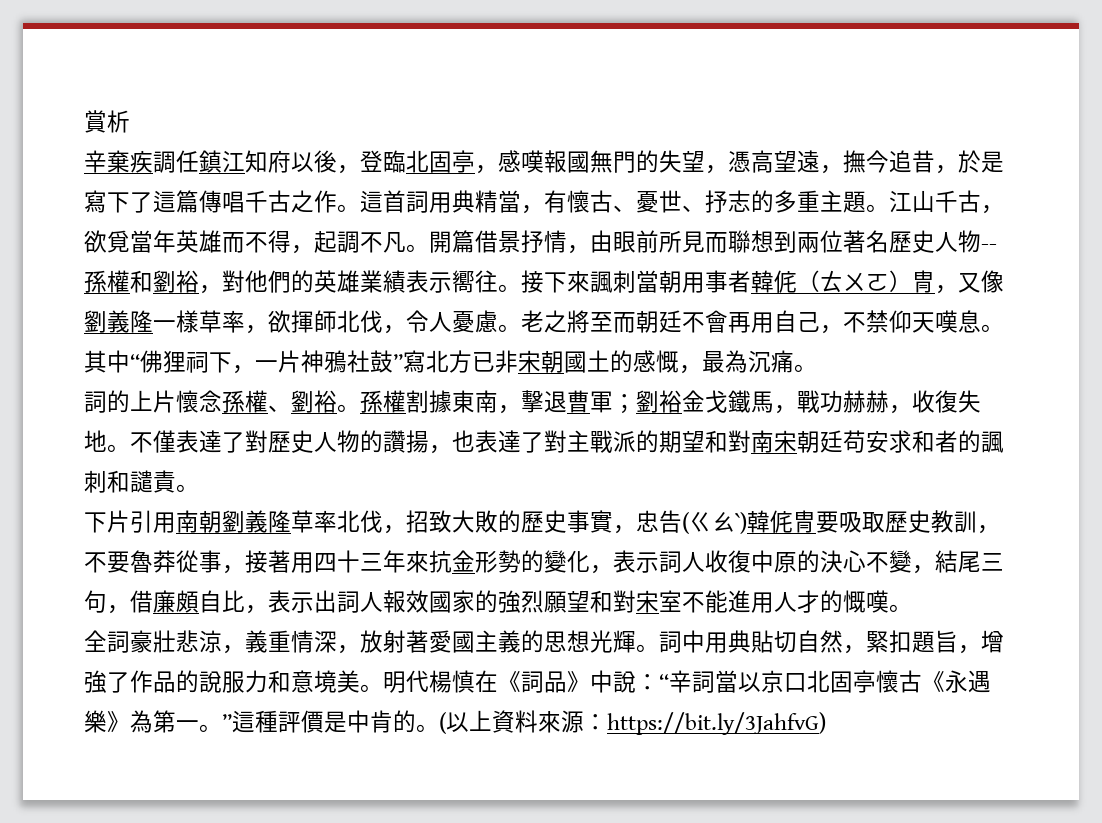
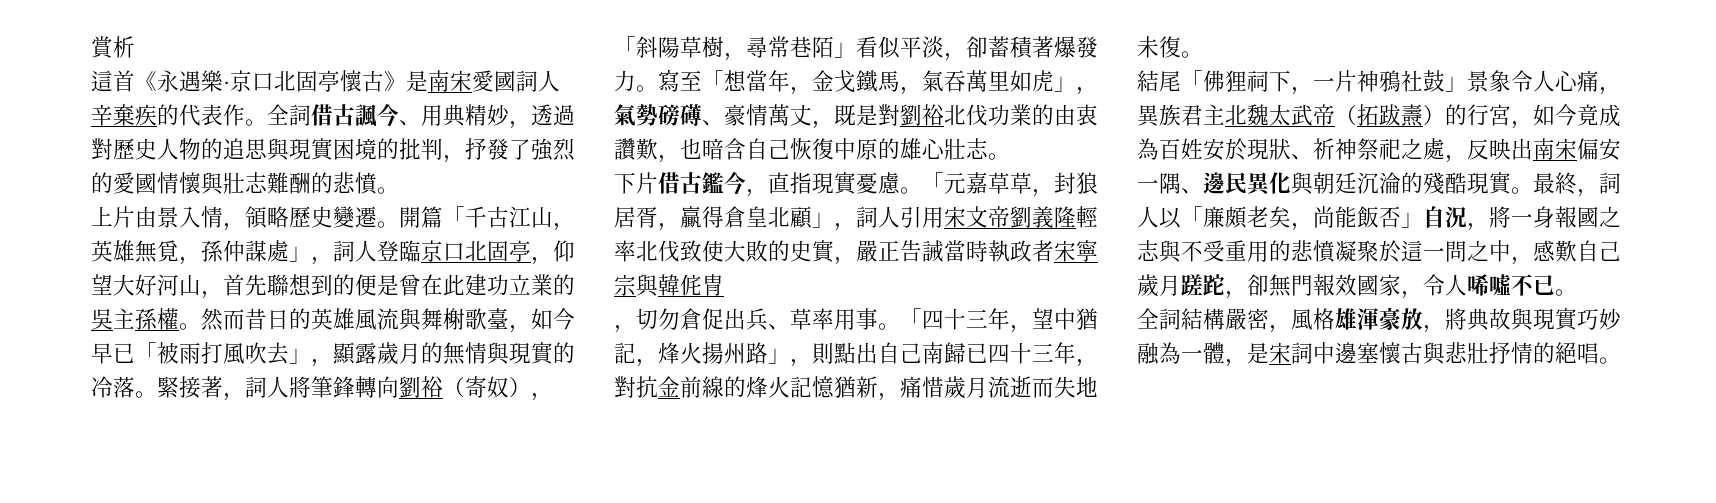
[84,150,1004,174] [84,190,1004,214] [84,230,997,254] [84,270,1004,294] [84,310,1004,334] [84,350,140,373] 辛棄疾調任鎮江知府以後，登臨北固亭，感嘆報國無門的失望，憑高望遠，撫今追昔，於是寫下了這篇傳唱千古之作。這首詞用典精當，有懷古、憂世、抒志的多重主題。江山千古，欲覓當年英雄而不得，起調不凡。開篇借景抒情，由眼前所見而聯想到兩位著名歷史人物--孫權和劉裕，對他們的英雄業績表示嚮往。接下來諷刺當朝用事者韓侂（ㄊㄨㄛ）冑，又像劉義隆一樣草率，欲揮師北伐，令人憂慮。老之將至而朝廷不會再用自己，不禁仰天嘆息。其中“ -> [91,70,560,92] [91,104,575,129] [91,138,575,163] [91,172,399,195] [91,206,575,231] [91,240,575,265] [91,274,575,299] [91,308,575,333] [91,342,575,367] [91,376,553,401] [614,36,1098,61] [614,70,1098,95] [614,104,1098,129] [614,138,1010,163] [614,172,1098,197] [614,206,1098,231] [614,240,1098,265] [614,274,724,297] [614,308,1098,333] [614,342,1098,367] [614,376,1098,401] [1137,36,1203,58] [1137,70,1203,92] 這首《永遇樂·京口北固亭懷古》是南宋愛國詞人辛棄疾的代表作。全詞借古諷今、用典精妙，透過對歷史人物的追思與現實困境的批判，抒發了強烈的愛國情懷與壯志難酬的悲憤。 // 上片由景入情，領略歷史變遷。開篇「千古江山，英雄無覓，孫仲謀處」，詞人登臨京口北固亭，仰望大好河山，首先聯想到的便是曾在此建功立業的吳主孫權。然而昔日的英雄風流與舞榭歌臺，如今早已「被雨打風吹去」，顯露歲月的無情與現實的冷落。緊接著，詞人將筆鋒轉向劉裕（寄奴），「斜陽草樹，尋常巷陌」看似平淡，卻蓄積著爆發力。寫至「想當年，金戈鐵馬，氣吞萬里如虎」，氣勢磅礡、豪情萬丈，既是對劉裕北伐功業的由衷讚歎，也暗含自己恢復中原的雄心壯志。 // 下片借古鑑今，直指現實憂慮。「元嘉草草，封狼居胥，贏得倉皇北顧」，詞人引用宋文帝劉義隆輕率北伐致使大敗的史實，嚴正告誡當時執政者宋寧宗與韓侂冑 // ，切勿倉促出兵、草率用事。「四十三年，望中猶記，烽火揚州路」，則點出自己南歸已四十三年，對抗金前線的烽火記憶猶新，痛惜歲月流逝而失地未復。 // 結尾「
[393,350,817,374] [84,390,981,414] [84,430,1004,454] [84,470,199,493] [84,510,1000,534] [84,550,1004,574] [84,590,912,614] [84,630,1004,654] [84,670,991,693] [84,710,826,735] ”寫北方已非宋朝國土的感慨，最為沉痛。 // 詞的上片懷念孫權、劉裕。孫權割據東南，擊退曹軍；劉裕金戈鐵馬，戰功赫赫，收復失地。不僅表達了對歷史人物的讚揚，也表達了對主戰派的期望和對南宋朝廷苟安求和者的諷刺和譴責。 // 下片引用南朝劉義隆草率北伐，招致大敗的歷史事實，忠告(ㄍㄠˋ)韓侂冑要吸取歷史教訓，不要魯莽從事，接著用四十三年來抗金形勢的變化，表示詞人收復中原的決心不變，結尾三句，借廉頗自比，表示出詞人報效國家的強烈願望和對宋室不能進用人才的慨嘆。 // 全詞豪壯悲涼，義重情深，放射著愛國主義的思想光輝。詞中用典貼切自然，緊扣題旨，增強了作品的說服力和意境美。明代楊慎在《詞品》中說：“辛詞當以京口北固亭懷古《永遇樂》為第一。”這種評價是中肯的。(以上資料來源：https://bit.ly/3JahfvG) -> [1445,70,1621,95] [1137,104,1621,129] [1137,138,1621,163] [1137,172,1621,197] [1137,206,1621,231] [1137,240,1621,265] [1137,274,1577,299] [1137,307,1622,333] [1137,342,1621,367] 」景象令人心痛，異族君主北魏太武帝（拓跋燾）的行宮，如今竟成為百姓安於現狀、祈神祭祀之處，反映出南宋偏安一隅、邊民異化與朝廷沉淪的殘酷現實。最終，詞人以「廉頗老矣，尚能飯否」自況，將一身報國之志與不受重用的悲憤凝聚於這一問之中，感歎自己歲月蹉跎，卻無門報效國家，令人唏噓不已。 // 全詞結構嚴密，風格雄渾豪放，將典故與現實巧妙融為一體，是宋詞中邊塞懷古與悲壯抒情的絕唱。

